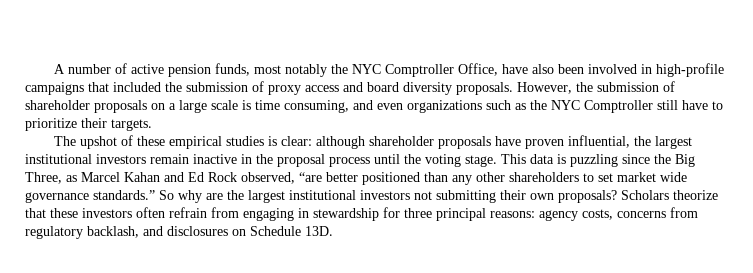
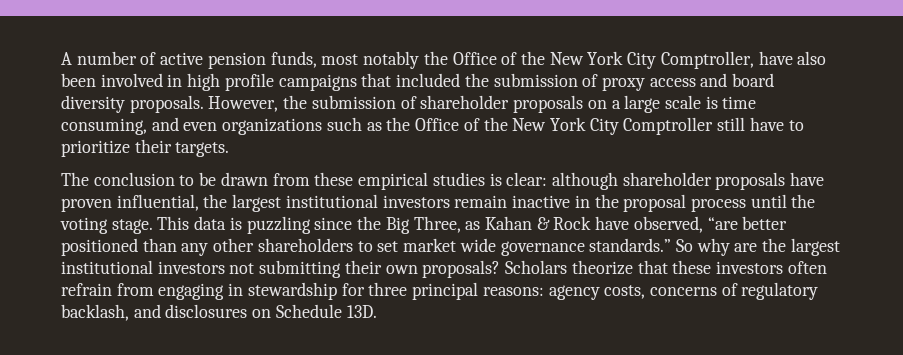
[351,63,498,77] NYC Comptroller Office, -> [452,51,754,69] Office of the New York City Comptroller,
[655,63,724,77] high-profile -> [187,73,274,91] high profile
[551,100,580,110] NYC -> [415,117,619,135] Office of the New York City
[79,135,133,149] upshot of -> [93,172,310,186] conclusion to be drawn from
[81,172,237,182] Marcel Kahan and Ed Rock -> [484,216,630,230] Kahan & Rock have
[670,207,698,218] from -> [721,283,738,296] of

